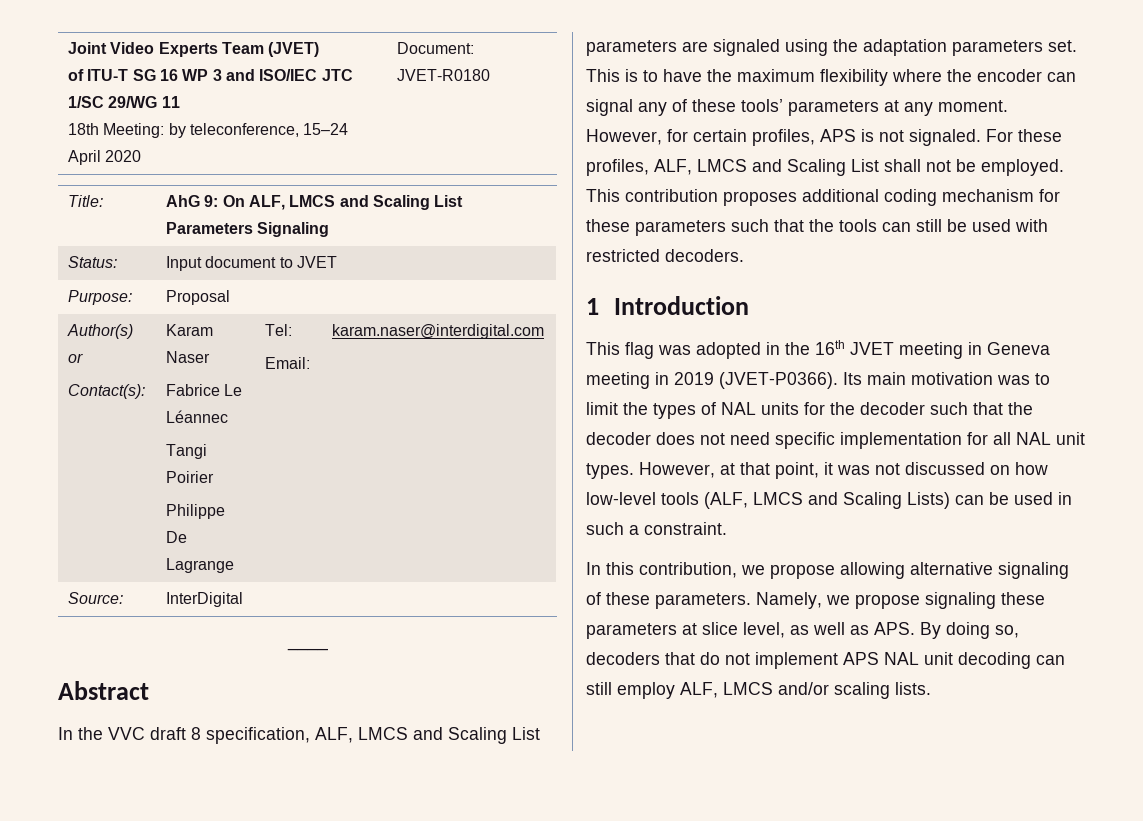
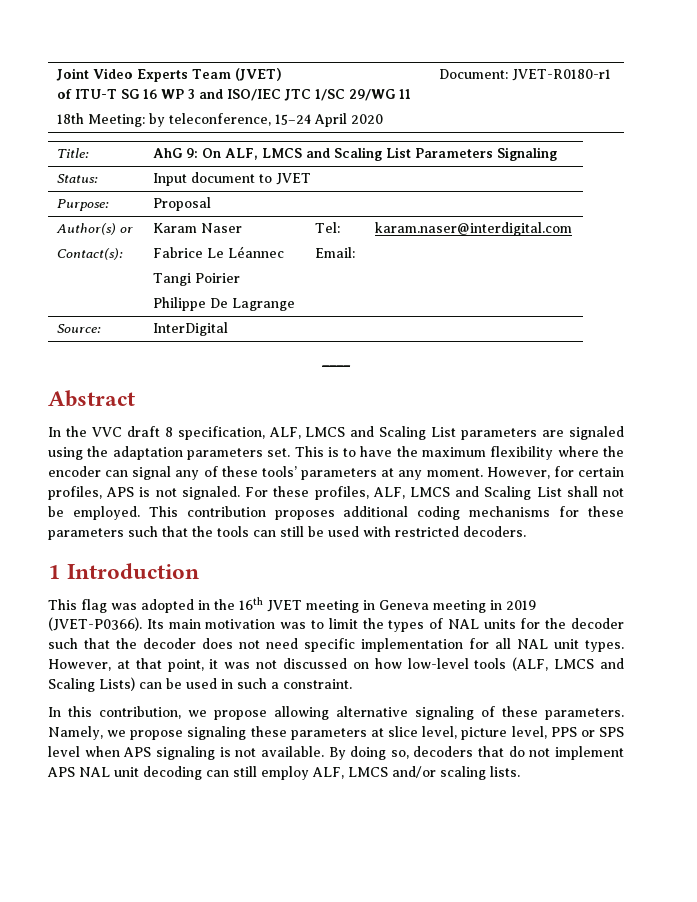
[397,69,491,81] JVET-R0180 -> [512,69,612,81] JVET-R0180-r1
[942,189,1034,202] mechanism -> [469,506,551,517] mechanisms
[790,622,915,635] as well as APS. -> [461,726,624,740] [48,746,324,760] picture level, PPS or SPS level when APS signaling is not available.

